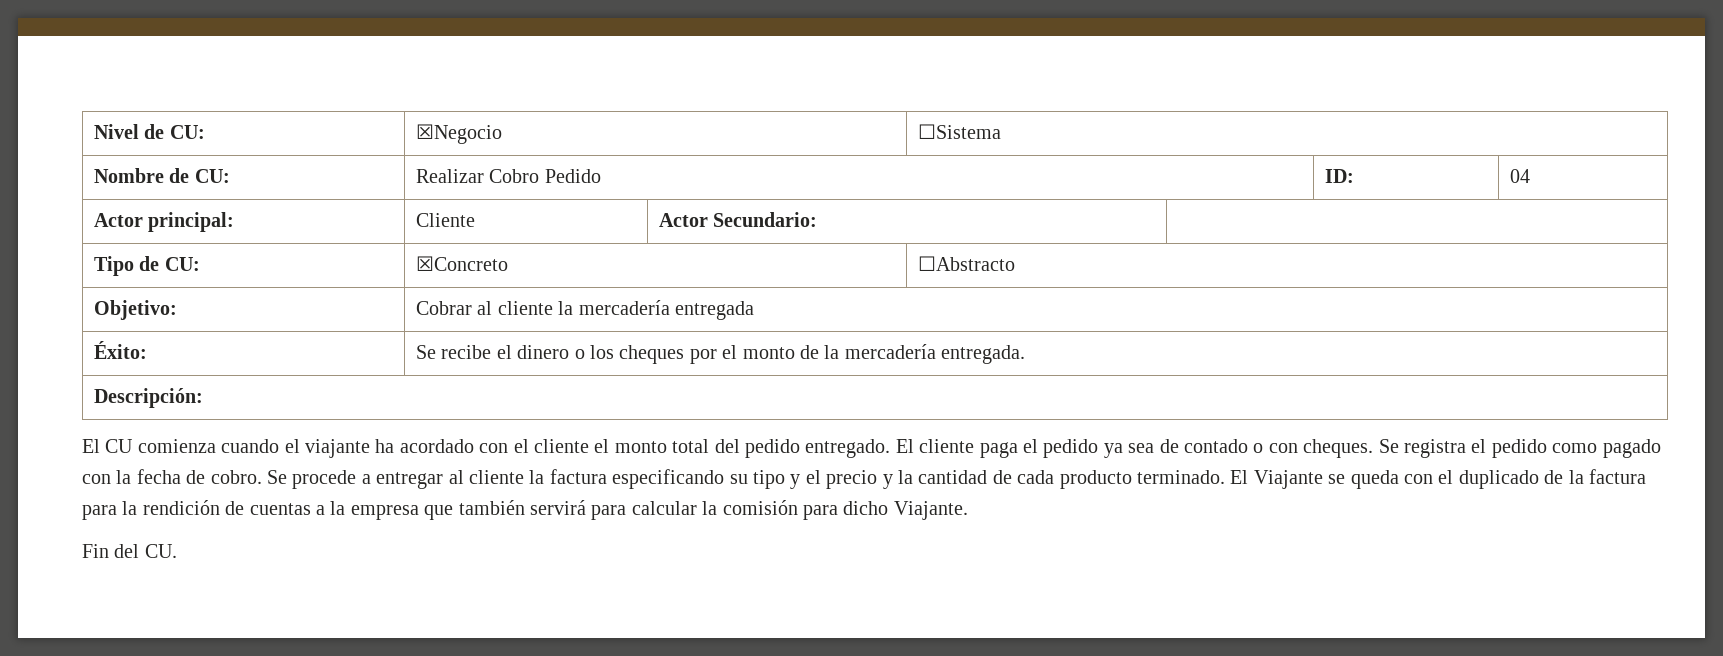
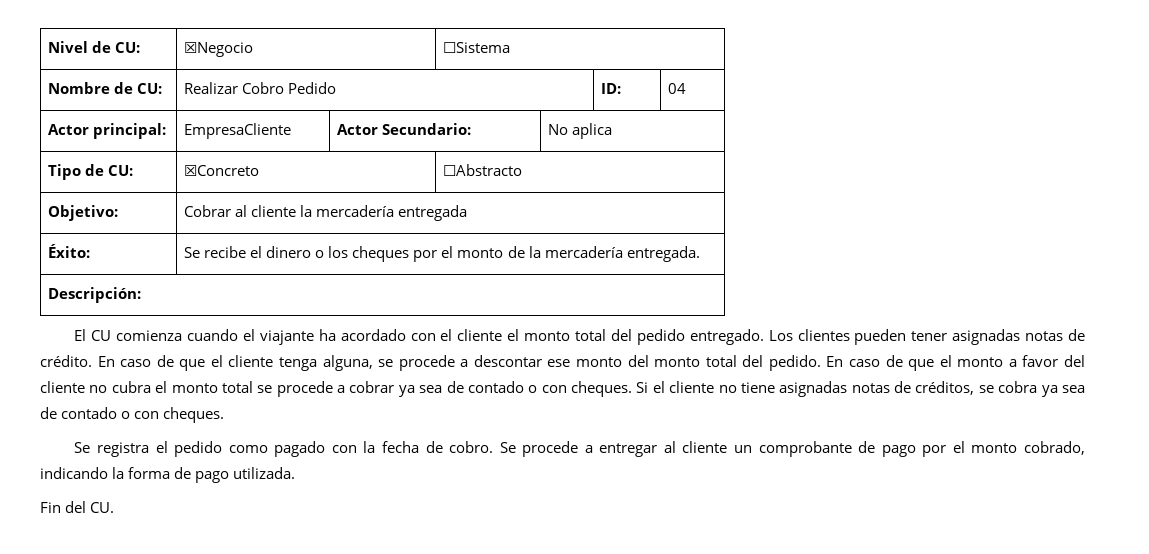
[416,213,476,227] Cliente -> [183,123,291,139] EmpresaCliente
(818, 219) none -> [547,123,613,139] No aplica
[895,439,1374,458] El cliente paga el pedido ya sea de contado o con cheques. -> [768,329,1085,345] [40,355,1085,371] [40,381,1085,397] [40,407,225,423] Los clientes pueden tener asignadas notas de crédito. En caso de que el cliente tenga alguna, se procede a descontar ese monto del monto total del pedido. En caso de que el monto a favor del cliente no cubra el monto total se procede a cobrar ya sea de contado o con cheques. Si el cliente no tiene asignadas notas de créditos, se cobra ya sea de contado o con cheques. //
[529,469,1647,489] [82,500,968,520] la factura especificando su tipo y el precio y la cantidad de cada producto terminado. El Viajante se queda con el duplicado de la factura para la rendición de cuentas a la empresa que también servirá para calcular la comisión para dicho Viajante. -> [734,441,1085,457] [40,467,296,483] un comprobante de pago por el monto cobrado, indicando la forma de pago utilizada.

